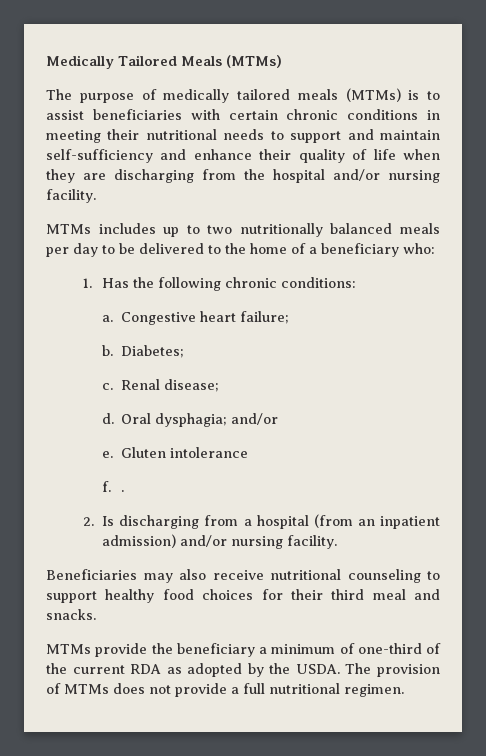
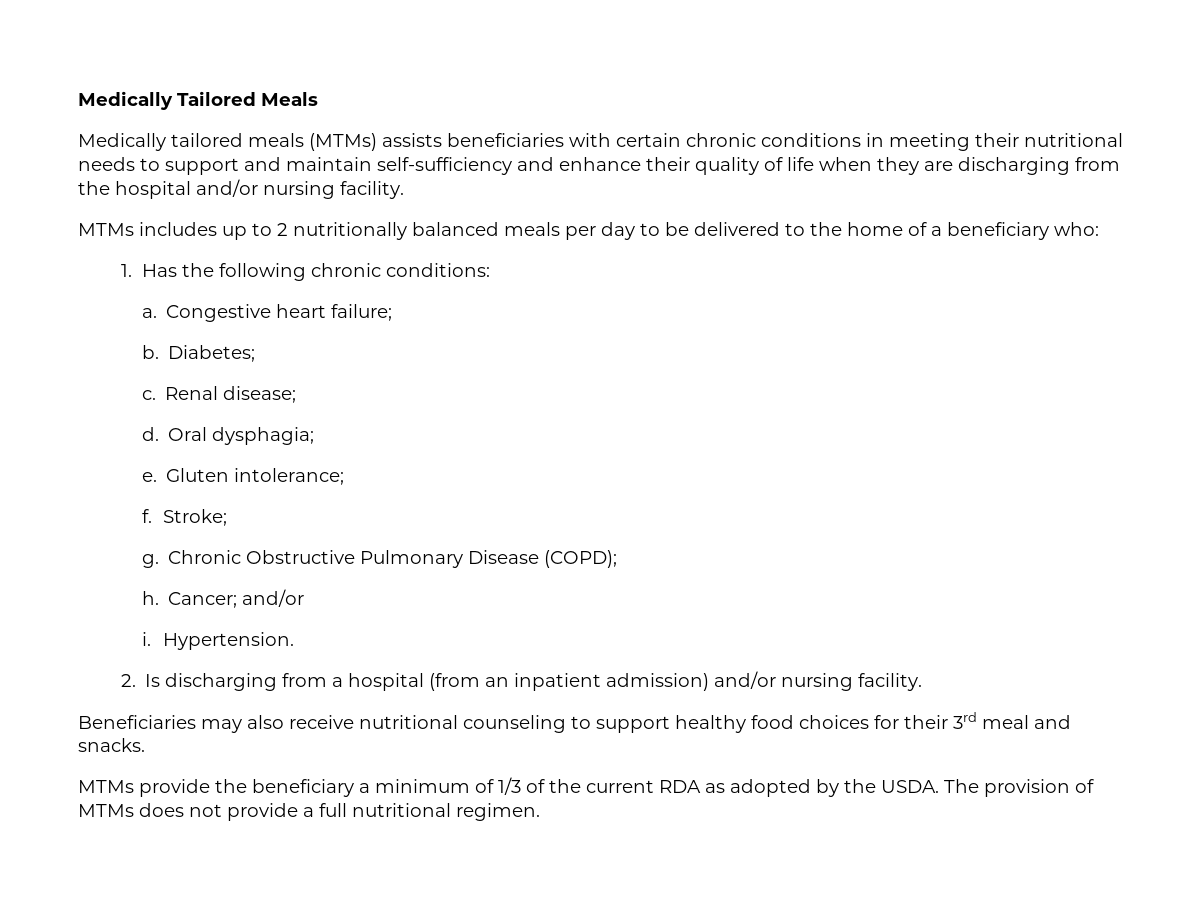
[225,55,282,68] [46,88,440,103] [46,110,84,120] (MTMs) // The purpose of medically tailored meals (MTMs) is to assist -> [78,133,442,151] // Medically tailored meals (MTMs) assists
[207,225,233,234] two -> [277,223,288,236] 2
[231,413,279,425] [102,447,248,458] [102,481,124,492] and/or // e. Gluten intolerance // f. . -> [141,468,345,485] [141,509,228,526] [141,550,618,568] [141,589,305,608] [141,632,295,650] // e. Gluten intolerance; // f. Stroke; // g. Chronic Obstructive Pulmonary Disease (COPD); // h. Cancer; and/or // i. Hypertension.
[331,589,365,600] third -> [953,712,977,729] 3rd
[357,643,422,654] one-third -> [498,777,521,795] 1/3

